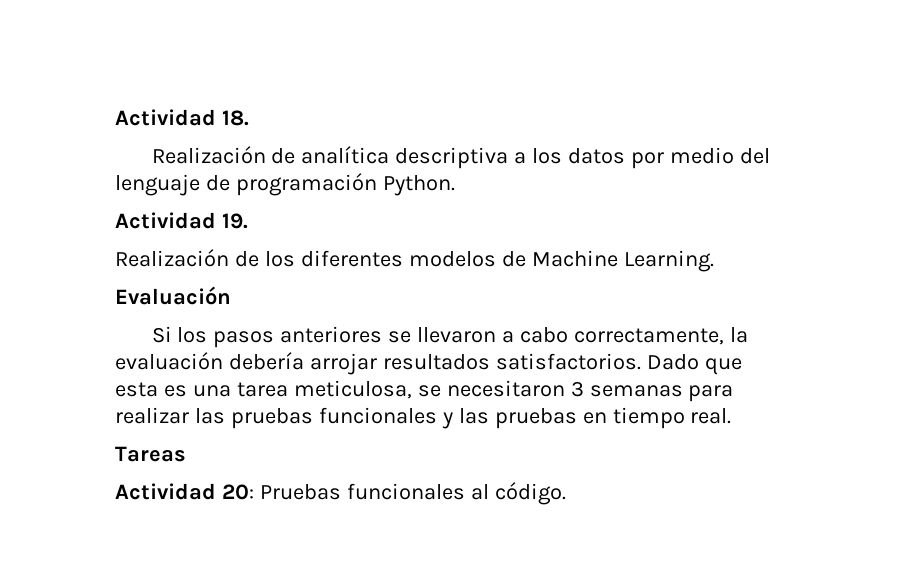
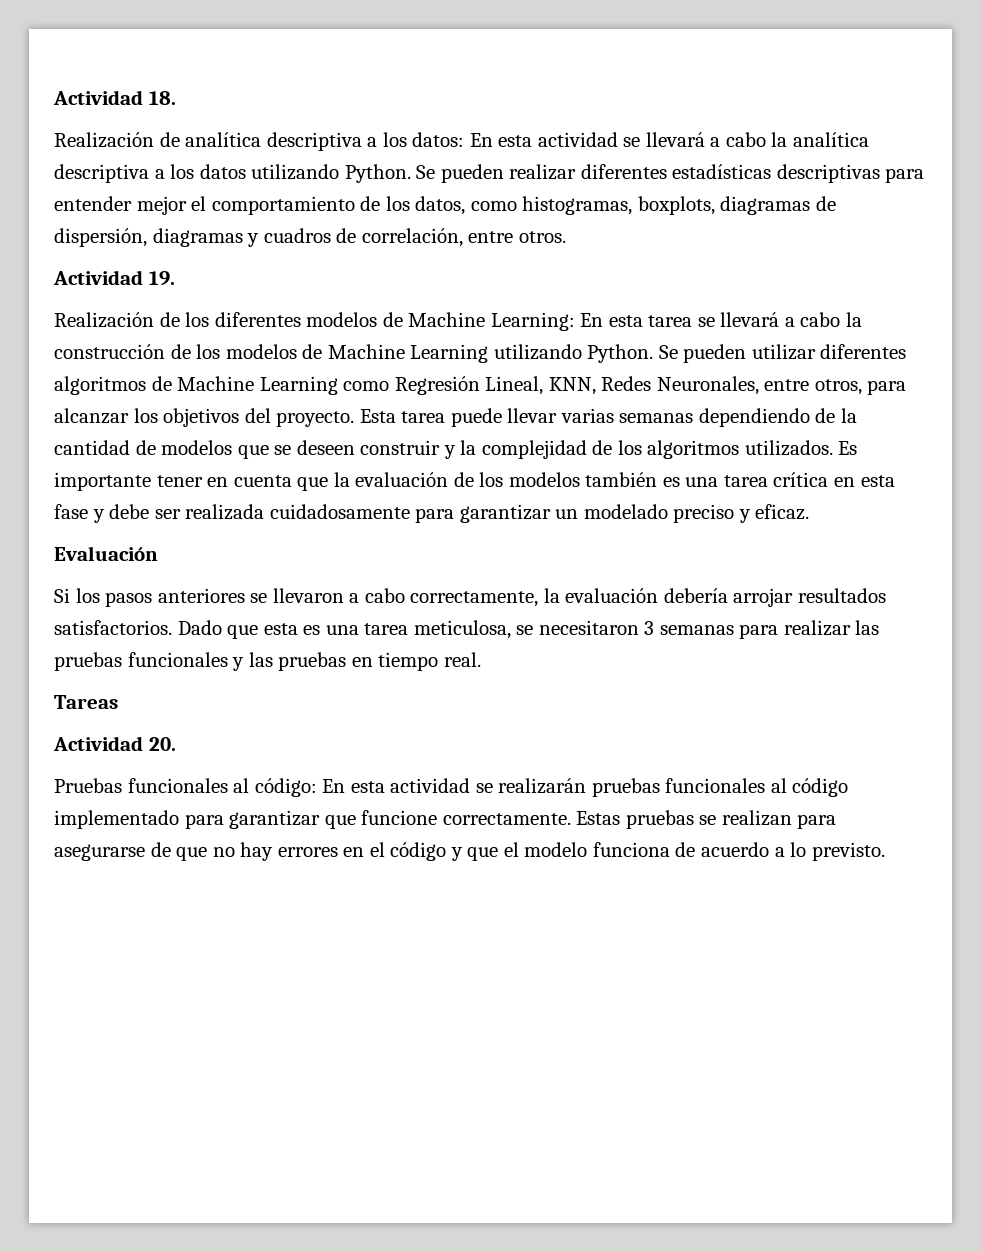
[568,147,770,169] [115,173,455,196] datos por medio del lenguaje de programación Python. -> [412,132,870,147] [54,164,925,183] [54,196,836,215] [54,228,566,247] datos: En esta actividad se llevará a cabo la analítica descriptiva a los datos utilizando Python. Se pueden realizar diferentes estadísticas descriptivas para entender mejor el comportamiento de los datos, como histogramas, boxplots, diagramas de dispersión, diagramas y cuadros de correlación, entre otros.
[623,250,714,272] Learning. -> [490,312,863,331] [54,344,907,363] [54,376,907,395] [54,408,857,427] [54,440,858,459] [54,472,895,491] [54,504,810,523] Learning: En esta tarea se llevará a cabo la construcción de los modelos de Machine Learning utilizando Python. Se pueden utilizar diferentes algoritmos de Machine Learning como Regresión Lineal, KNN, Redes Neuronales, entre otros, para alcanzar los objetivos del proyecto. Esta tarea puede llevar varias semanas dependiendo de la cantidad de modelos que se deseen construir y la complejidad de los algoritmos utilizados. Es importante tener en cuenta que la evaluación de los modelos también es una tarea crítica en esta fase y debe ser realizada cuidadosamente para garantizar un modelado preciso y eficaz.
[221,484,254,500] 20: -> [148,737,176,751] 20. //
[494,482,566,505] código. -> [254,778,849,797] [54,810,837,829] [54,842,885,861] código: En esta actividad se realizarán pruebas funcionales al código implementado para garantizar que funcione correctamente. Estas pruebas se realizan para asegurarse de que no hay errores en el código y que el modelo funciona de acuerdo a lo previsto.

